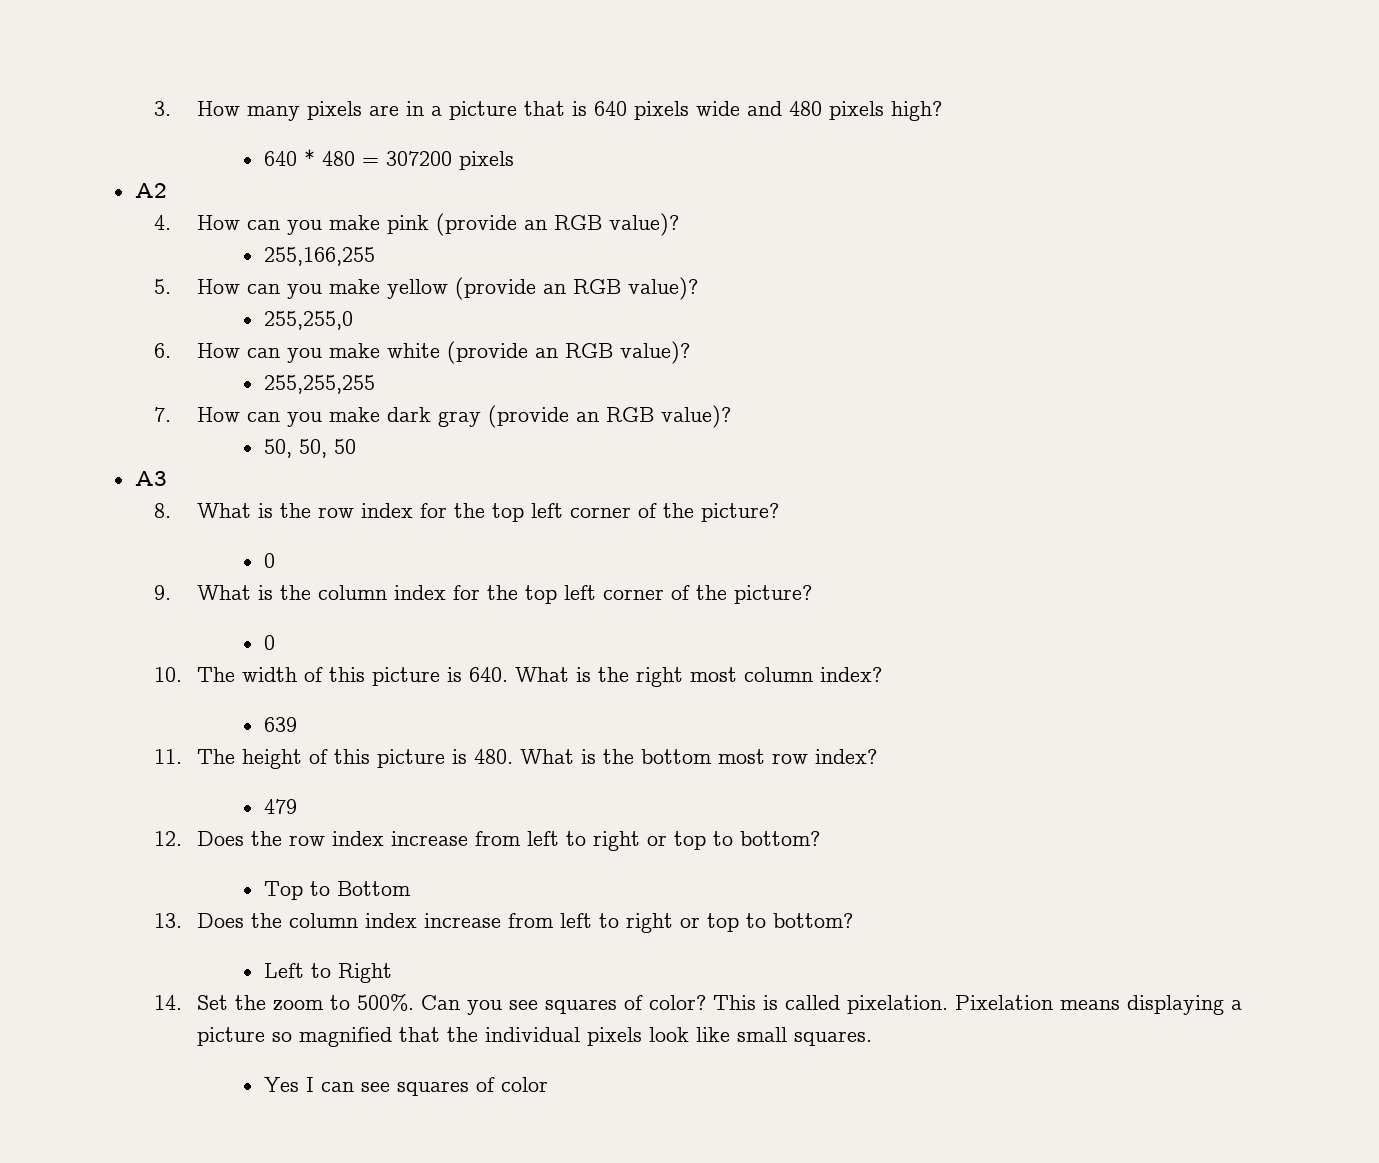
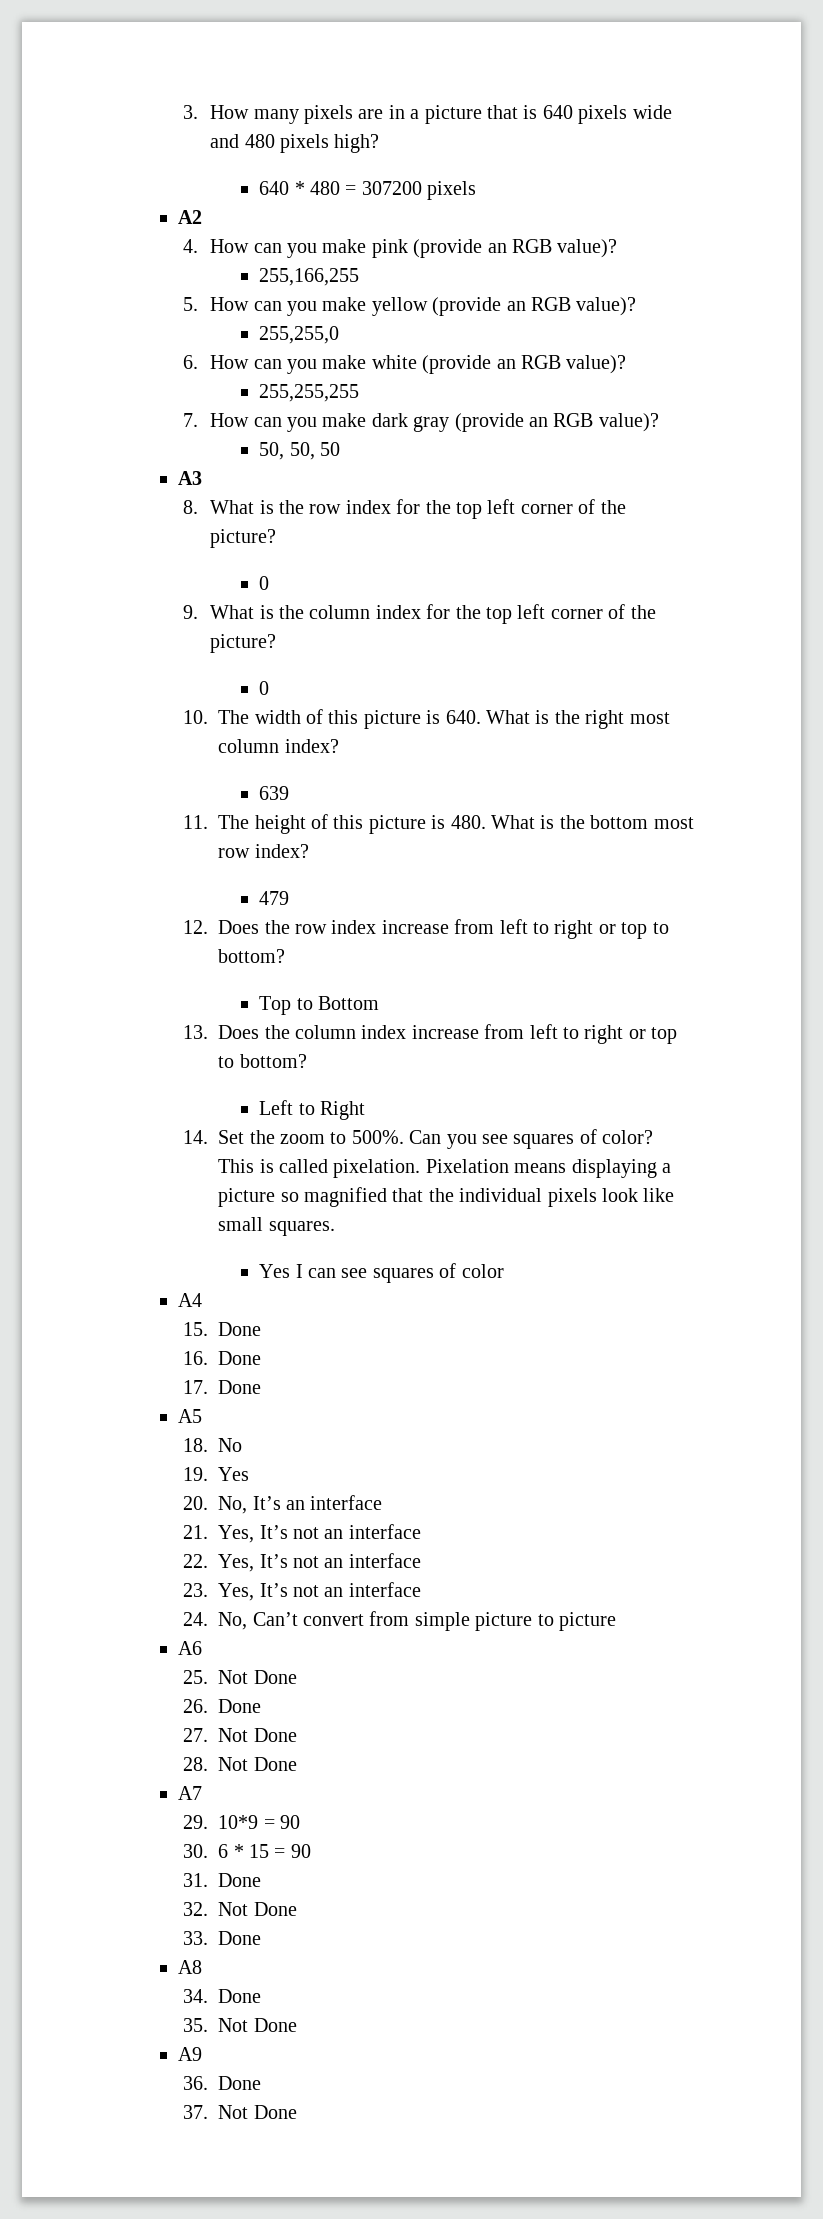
(548, 1084) none -> [178,1293,203,1307] [183,1322,262,1336] [183,1351,262,1365] [183,1380,262,1394] [178,1409,203,1423] [183,1438,243,1452] [183,1467,250,1481] [183,1495,383,1514] [183,1524,421,1543] [183,1553,421,1572] [183,1582,421,1601] [183,1611,616,1631] [178,1641,203,1655] [183,1670,297,1684] [183,1699,262,1713] [183,1728,297,1742] [183,1757,297,1771] [178,1786,203,1800] [183,1815,300,1829] [183,1844,311,1858] [183,1873,262,1887] [183,1902,297,1916] [183,1931,262,1945] [178,1960,203,1974] [183,1989,262,2003] [183,2018,297,2032] [178,2047,203,2061] [183,2076,262,2090] [183,2105,297,2119] // A4 // 15. Done // 16. Done // 17. Done // A5 // 18. No // 19. Yes // 20. No, It’s an interface // 21. Yes, It’s not an interface // 22. Yes, It’s not an interface // 23. Yes, It’s not an interface // 24. No, Can’t convert from simple picture to picture // A6 // 25. Not Done // 26. Done // 27. Not Done // 28. Not Done // A7 // 29. 10*9 = 90 // 30. 6 * 15 = 90 // 31. Done // 32. Not Done // 33. Done // A8 // 34. Done // 35. Not Done // A9 // 36. Done // 37. Not Done

